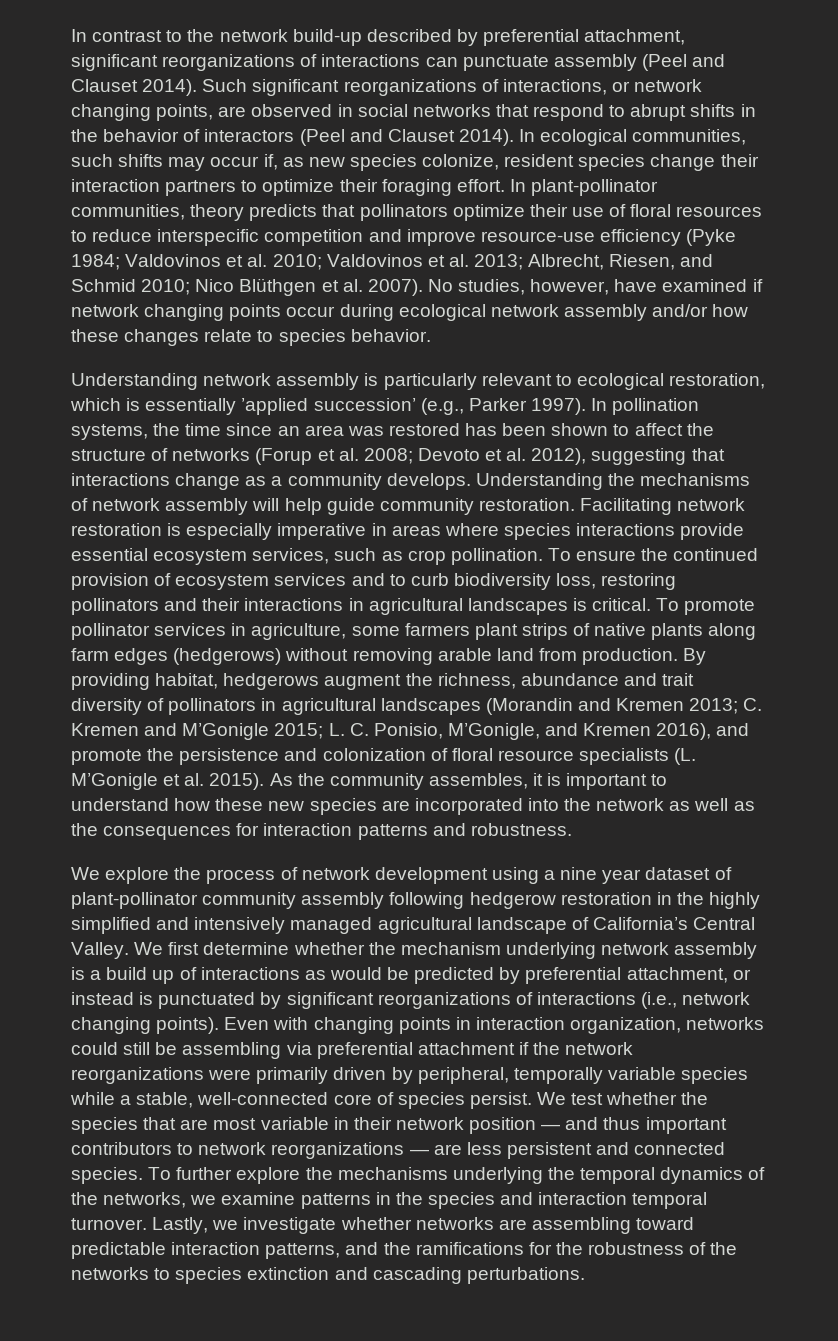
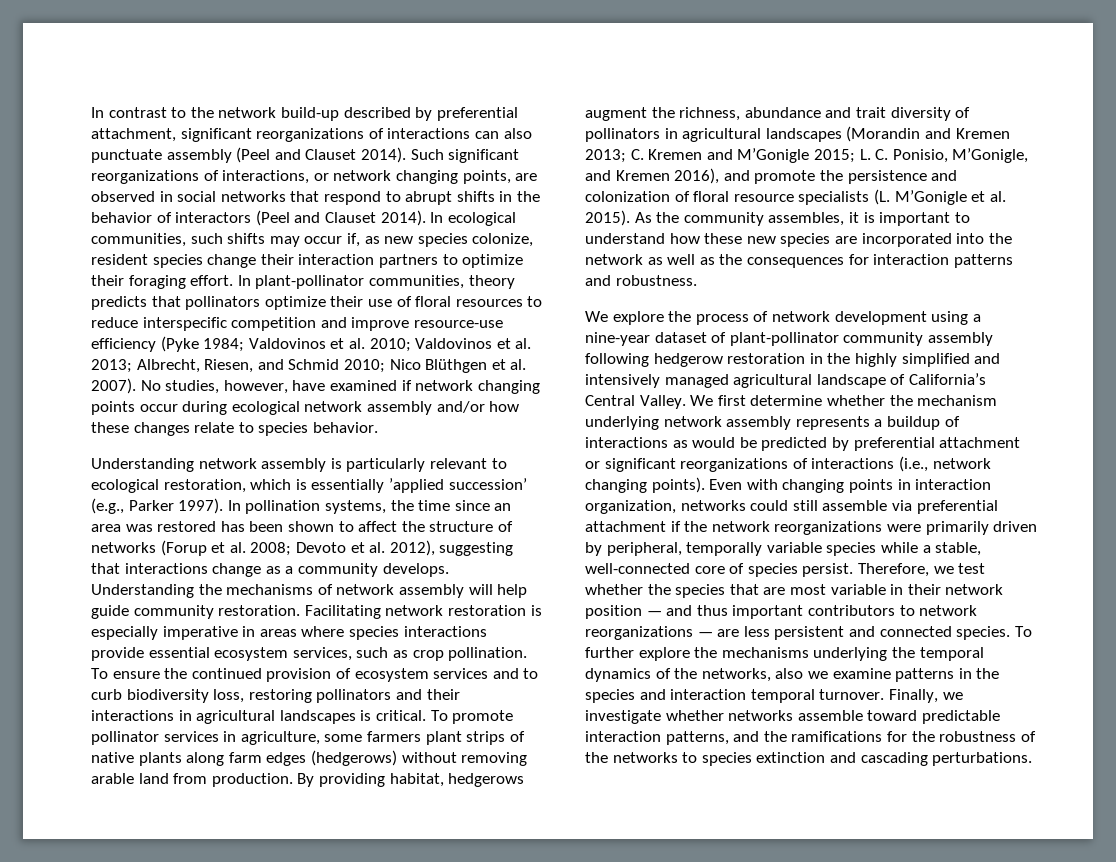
(458, 62) none -> [503,128,532,139] also
[560,867,642,884] nine year -> [585,332,650,346] nine-year
[71,967,175,984] is a build up -> [795,416,940,430] represents a buildup
[626,967,751,983] [71,992,282,1009] attachment, or instead is punctuated by -> [939,437,1021,448] [585,461,600,469] attachment or
[155,1042,282,1059] be assembling -> [822,500,888,511] assemble
[537,1092,567,1105] We -> [857,563,954,577] Therefore, we
(187, 1200) none -> [775,668,804,679] also
[152,1217,209,1234] Lastly, -> [888,689,938,703] Finally,
[498,1217,631,1234] are assembling -> [797,710,863,721] assemble

